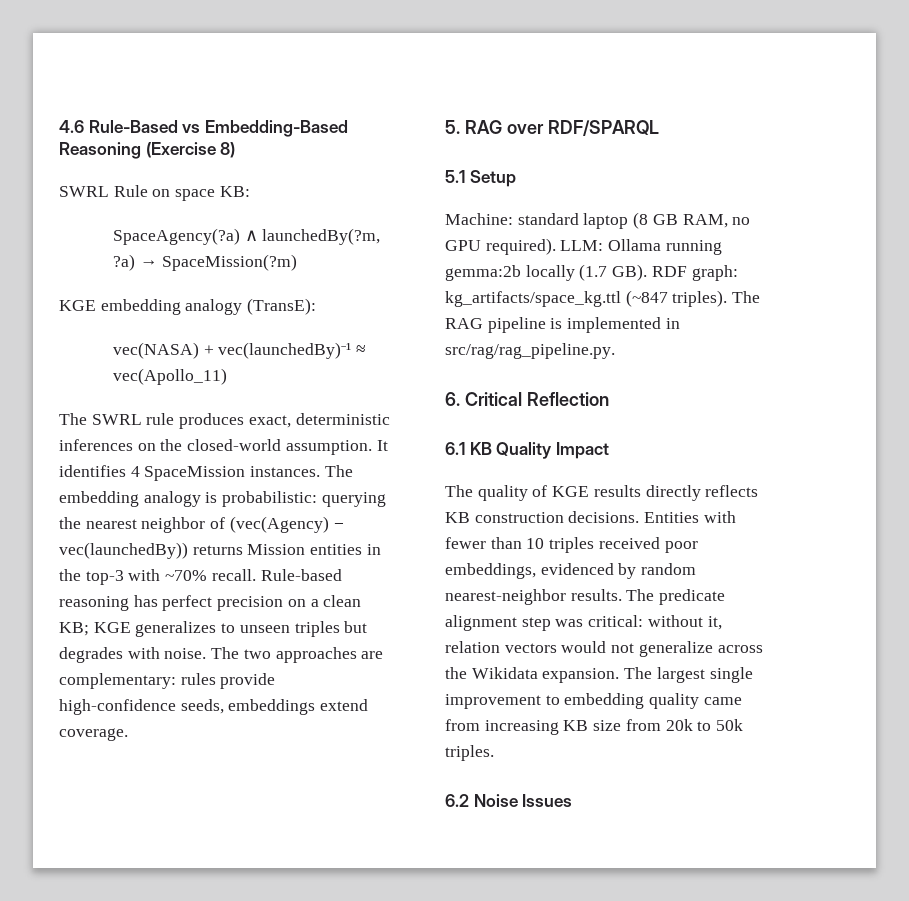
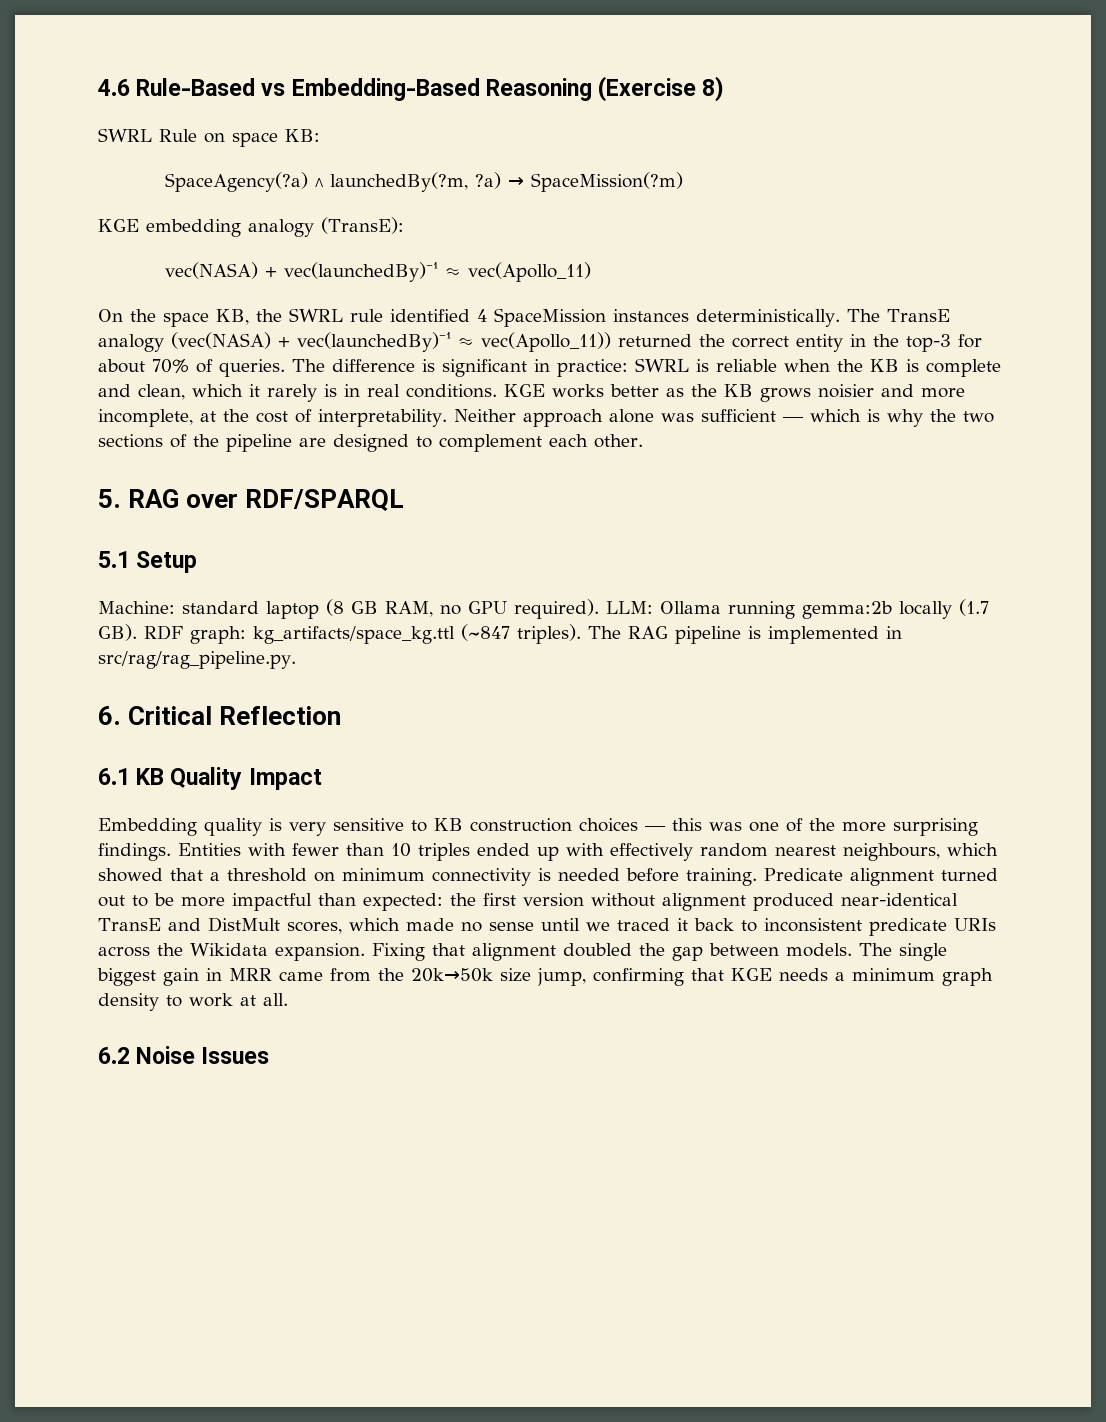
[59,413,390,429] [59,439,388,455] [59,465,353,481] [59,491,386,507] [59,516,344,533] [59,542,381,559] [59,569,342,585] [59,595,362,611] [59,621,368,637] [59,647,384,663] [59,673,276,689] [59,699,369,715] [59,728,128,741] The SWRL rule produces exact, deterministic inferences on the closed-world assumption. It identifies 4 SpaceMission instances. The embedding analogy is probabilistic: querying the nearest neighbor of (vec(Agency) − vec(launchedBy)) returns Mission entities in the top-3 with ~70% recall. Rule-based reasoning has perfect precision on a clean KB; KGE generalizes to unseen triples but degrades with noise. The two approaches are complementary: rules provide high-confidence seeds, embeddings extend coverage. -> [98,308,950,327] [98,332,982,352] [98,358,1001,377] [98,384,965,402] [98,409,994,427] [98,434,643,452] On the space KB, the SWRL rule identified 4 SpaceMission instances deterministically. The TransE analogy (vec(NASA) + vec(launchedBy)⁻¹ ≈ vec(Apollo_11)) returned the correct entity in the top-3 for about 70% of queries. The difference is significant in practice: SWRL is reliable when the KB is complete and clean, which it rarely is in real conditions. KGE works better as the KB grows noisier and more incomplete, at the cost of interpretability. Neither approach alone was sufficient — which is why the two sections of the pipeline are designed to complement each other.
[445,485,759,501] [445,511,640,523] The quality of KGE results directly reflects KB construction decisions. -> [98,818,978,836] [98,843,171,861] Embedding quality is very sensitive to KB construction choices — this was one of the more surprising findings.
[598,537,698,553] [445,563,697,579] [445,589,726,605] [445,615,722,631] [445,641,763,657] [445,667,753,683] [445,693,742,709] [445,719,744,735] [445,745,494,761] received poor embeddings, evidenced by random nearest-neighbor results. The predicate alignment step was critical: without it, relation vectors would not generalize across the Wikidata expansion. The largest single improvement to embedding quality came from increasing KB size from 20k to 50k triples. -> [477,843,998,861] [98,868,998,886] [98,893,958,911] [98,917,996,936] [98,943,947,961] [97,968,993,986] [98,993,288,1011] ended up with effectively random nearest neighbours, which showed that a threshold on minimum connectivity is needed before training. Predicate alignment turned out to be more impactful than expected: the first version without alignment produced near-identical TransE and DistMult scores, which made no sense until we traced it back to inconsistent predicate URIs across the Wikidata expansion. Fixing that alignment doubled the gap between models. The single biggest gain in MRR came from the 20k→50k size jump, confirming that KGE needs a minimum graph density to work at all.

